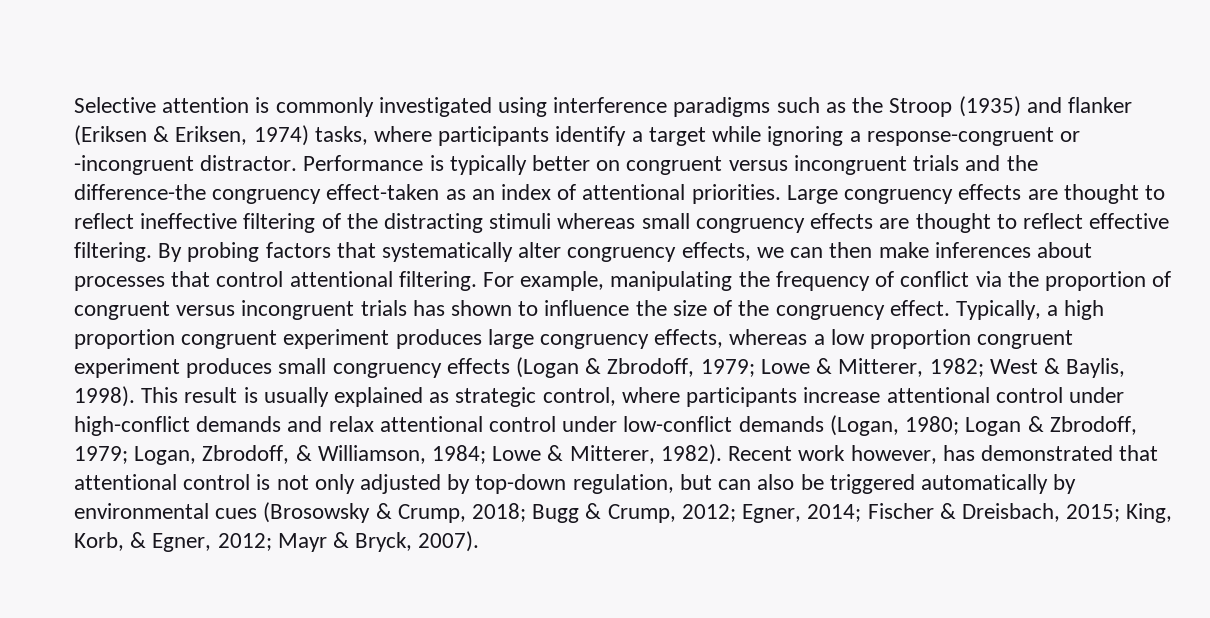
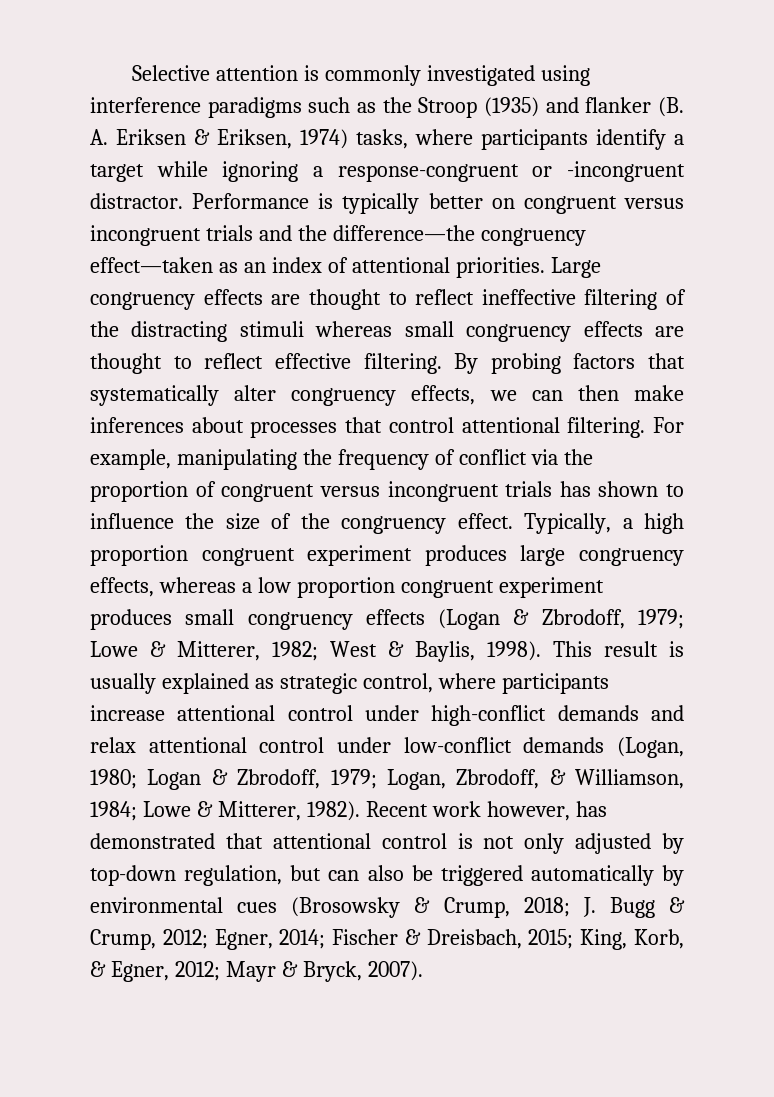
[74,125,147,146] (Eriksen -> [658,97,685,117] [90,129,186,145] (B. A. Eriksen
[74,184,440,204] difference-the congruency effect-taken -> [332,225,586,246] [90,257,213,273] difference—the congruency effect—taken
(527, 512) none -> [582,897,596,917] J.

